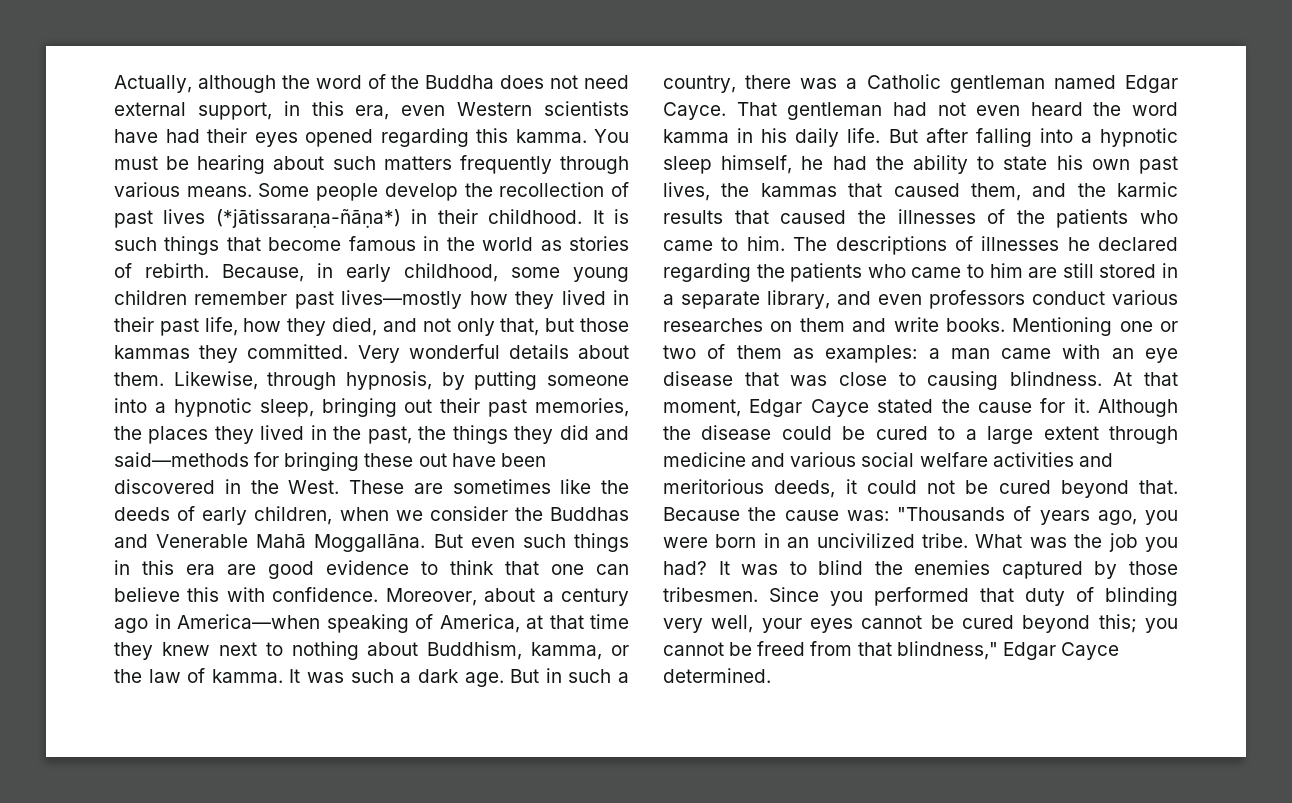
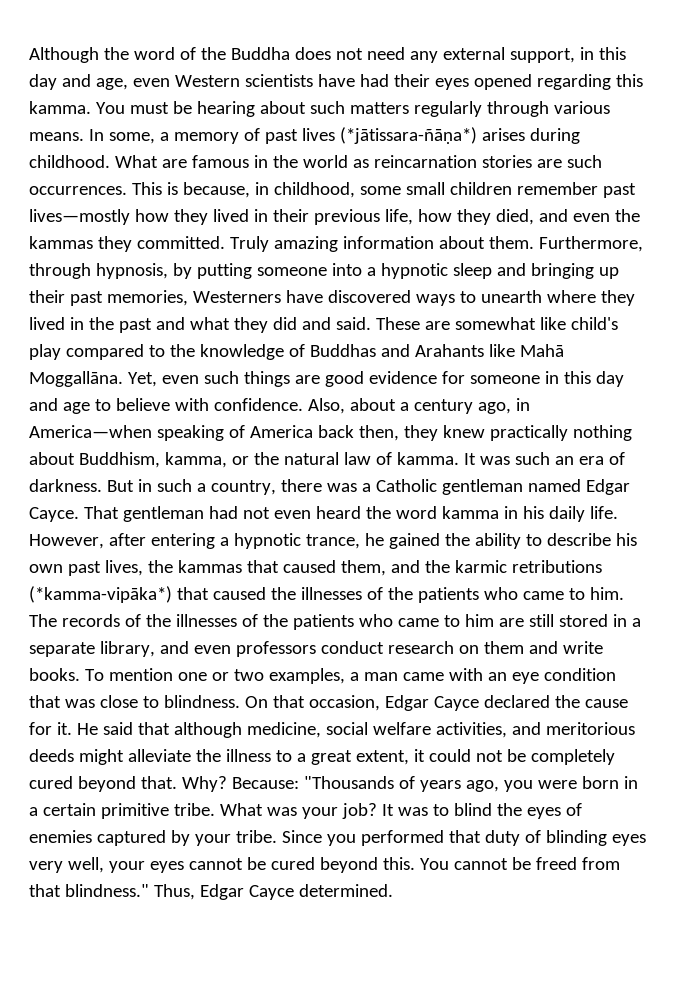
[114,75,276,93] Actually, although -> [29,47,99,63] Although
(630, 82) none -> [409,51,438,63] any
[355,105,390,120] era, -> [29,74,128,90] day and age,
[459,155,552,174] frequently -> [413,101,482,117] regularly
[258,182,629,201] [114,209,630,228] [114,236,342,255] Some people develop the recollection of past lives (*jātissaraṇa-ñāṇa*) in their childhood. It is such things that become -> [88,127,580,144] [29,155,187,168] In some, a memory of past lives (*jātissara-ñāṇa*) arises during childhood. What are
[569,236,629,251] [114,263,391,282] stories of rebirth. Because, in early -> [373,155,602,168] [29,182,269,198] reincarnation stories are such occurrences. This is because, in
[573,267,629,282] young -> [405,182,445,195] small
[159,318,199,336] past -> [313,209,380,225] previous
[422,318,629,336] [114,344,569,363] not only that, but those kammas they committed. Very wonderful details -> [572,209,640,222] [29,236,434,252] even the kammas they committed. Truly amazing information
[173,371,258,390] Likewise, -> [538,236,643,252] Furthermore,
[259,398,629,417] [114,425,629,444] [114,452,546,471] [114,479,629,494] [114,506,629,525] [114,534,249,548] sleep, bringing out their past memories, the places they lived in the past, the things they did and said—methods for bringing these out have been discovered in the West. These are sometimes like the deeds of early children, when we consider the Buddhas and Venerable -> [452,263,619,279] [29,290,635,306] [29,317,618,333] [29,344,515,360] sleep and bringing up their past memories, Westerners have discovered ways to unearth where they lived in the past and what they did and said. These are somewhat like child's play compared to the knowledge of Buddhas and Arahants like
[433,534,463,548] But -> [127,372,157,387] Yet,
[114,560,629,579] [114,587,220,602] in this era are good evidence to think that one can believe this -> [294,371,624,387] [29,398,170,414] are good evidence for someone in this day and age to believe
[385,588,477,606] Moreover, -> [307,398,345,414] Also,
[114,618,148,633] ago -> [477,402,511,414] ago,
[439,614,629,633] [114,642,283,660] America, at that time they knew next to -> [249,425,568,441] America back then, they knew practically
(142, 676) none -> [283,452,339,465] natural
[400,669,504,687] a dark age. -> [554,452,625,465] [29,479,102,492] an era of darkness.
[888,128,1178,147] [663,155,867,174] But after falling into a hypnotic sleep himself, he had -> [29,533,440,549] However, after entering a hypnotic trance, he gained
[1003,156,1048,170] state -> [546,533,611,546] describe
[663,210,723,224] results -> [511,560,602,573] [29,586,172,603] retributions (*kamma-vipāka*)
[835,236,1178,255] [663,263,751,282] descriptions of illnesses he declared regarding -> [61,614,258,627] records of the illnesses of
[1112,290,1178,305] [663,318,763,332] various researches -> [387,641,454,654] research
[1012,317,1113,336] Mentioning -> [84,668,173,681] To mention
[707,344,918,363] of them as examples: -> [268,668,345,684] examples,
[663,371,733,386] disease -> [543,668,616,681] condition
[927,371,1178,390] [663,399,934,417] causing blindness. At that moment, Edgar Cayce stated -> [163,695,550,711] blindness. On that occasion, Edgar Cayce declared
[1098,399,1178,417] [663,425,1178,444] [663,452,1113,467] [663,479,836,498] Although the disease could be cured to a large extent through medicine and various social welfare activities and meritorious deeds, -> [76,722,635,738] [29,749,409,765] He said that although medicine, social welfare activities, and meritorious deeds might alleviate the illness to a great extent,
(989, 487) none -> [530,749,615,765] completely
[663,507,889,521] Because the cause was: -> [181,776,299,792] Why? Because:
[787,533,1178,552] [663,561,707,575] an uncivilized tribe. What was the job you had? -> [29,803,377,819] a certain primitive tribe. What was your job?
(903, 568) none -> [526,803,582,819] eyes of
[1129,561,1178,575] [663,587,758,602] those tribesmen. -> [194,830,277,846] your tribe.
(1178, 596) none -> [611,834,646,846] eyes
[1098,614,1178,633] this; you -> [382,857,449,870] this. You
[896,641,998,660] blindness," -> [64,884,195,900] blindness." Thus,

